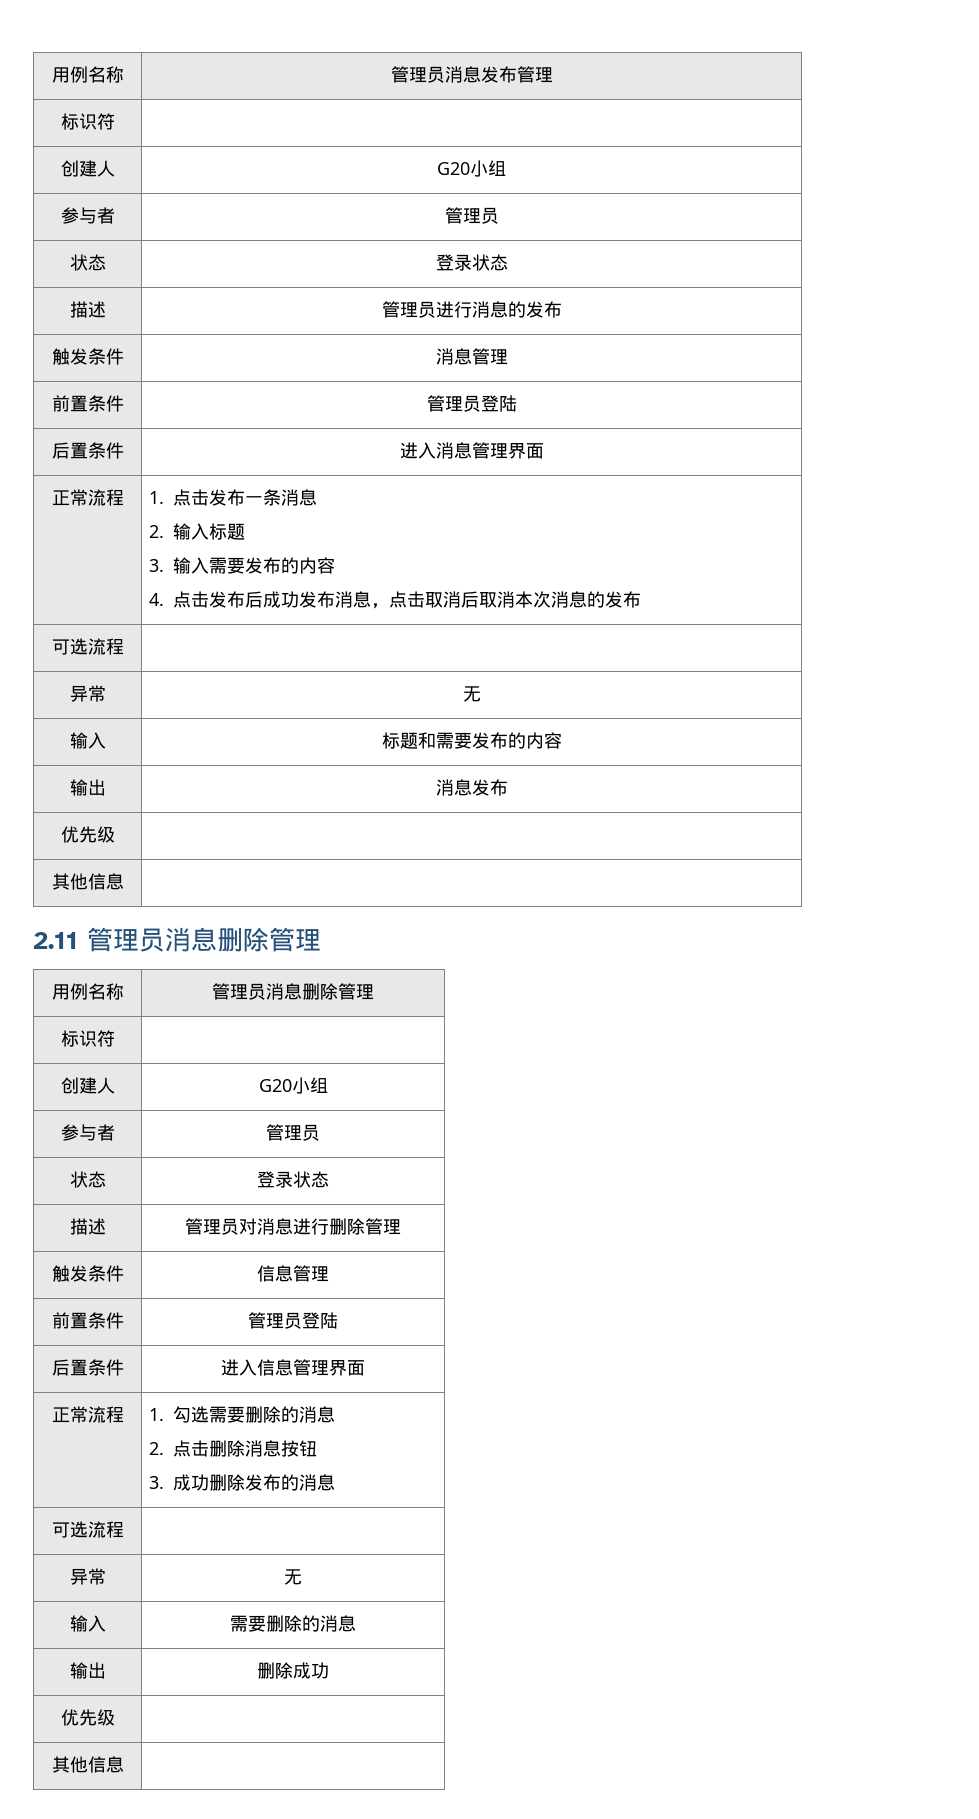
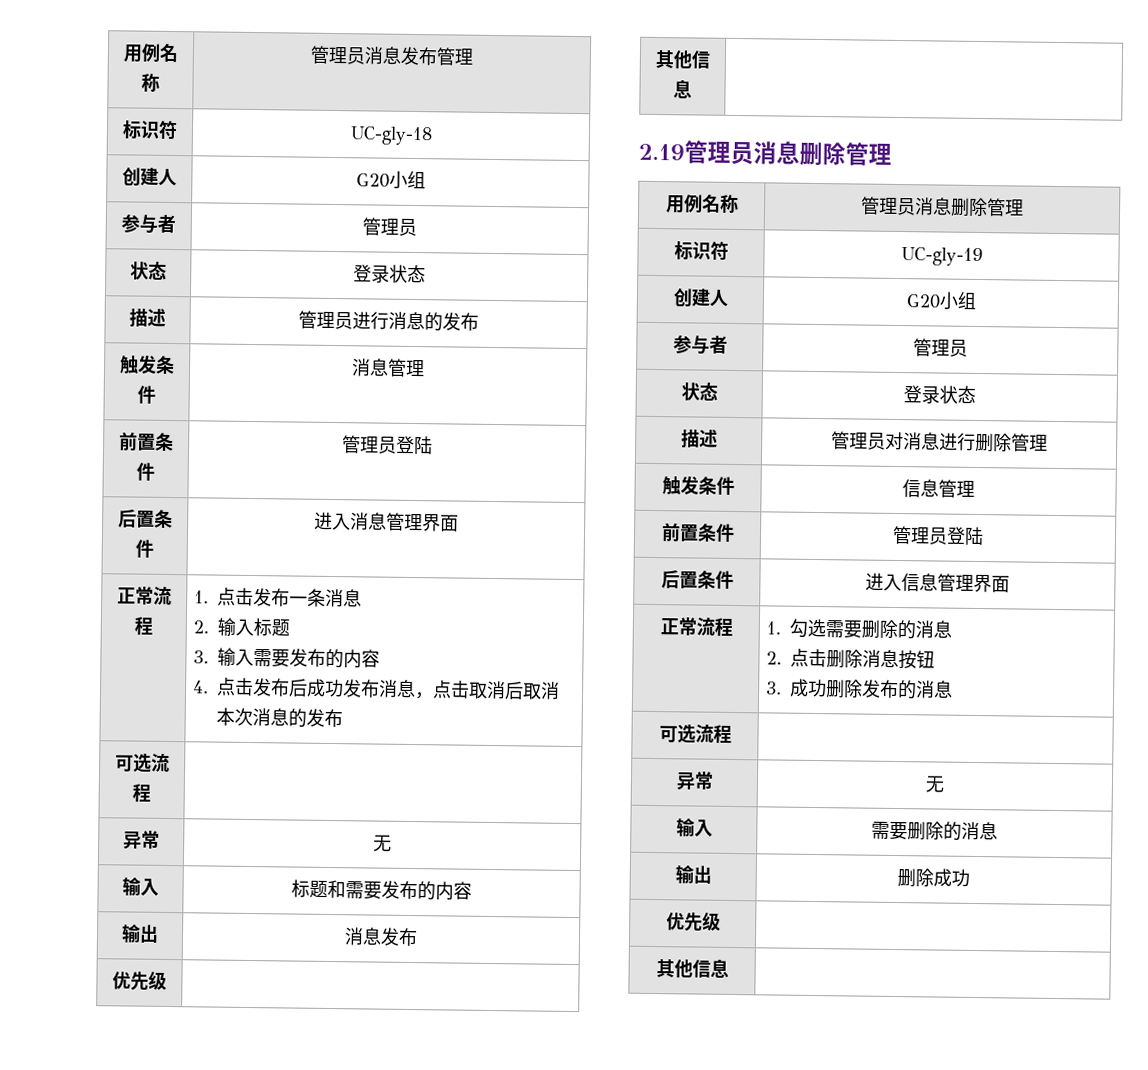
(115, 121) none -> [349,126,433,146] UC-gly-18
[33,932,78,949] 2.11 -> [638,143,685,161] 2.19
(115, 1038) none -> [900,247,983,267] UC-gly-19

